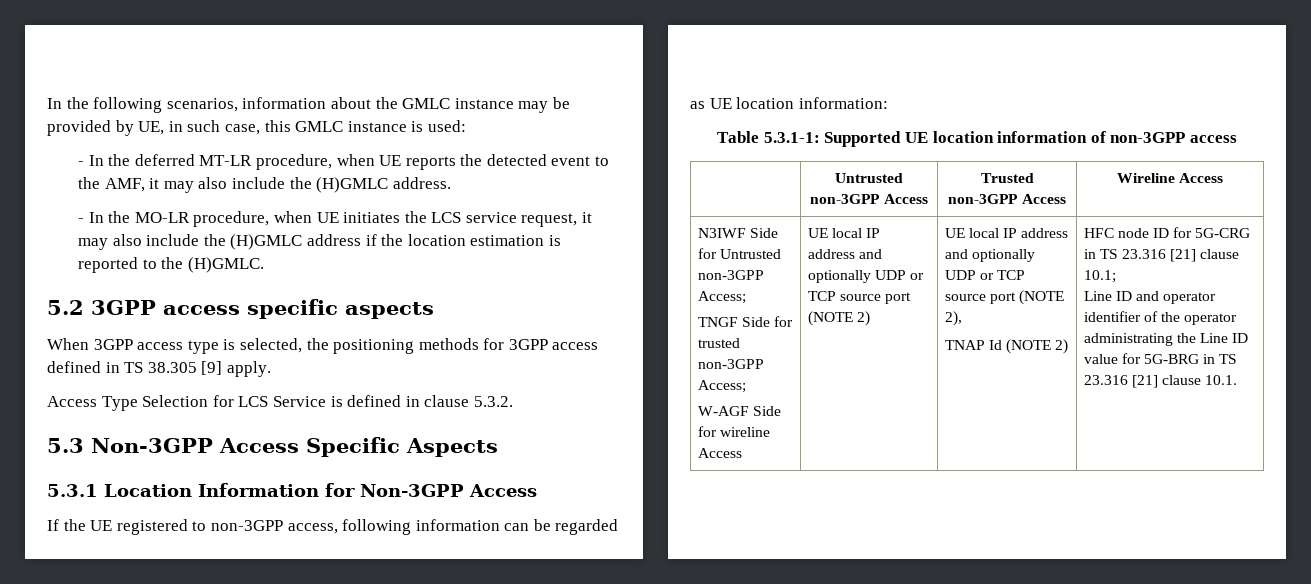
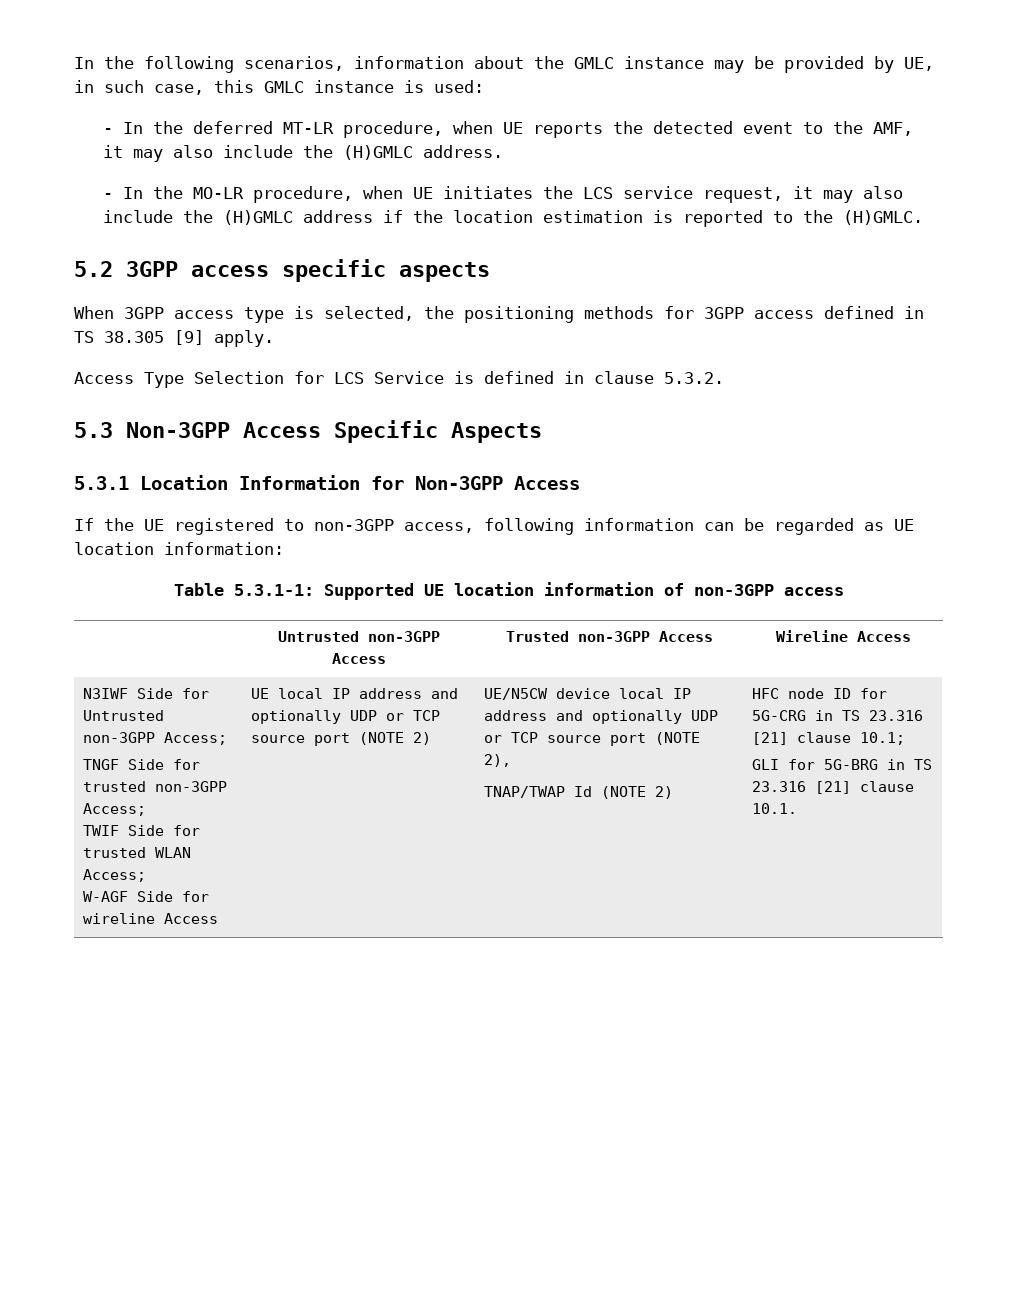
(746, 386) none -> [82,825,200,836] [82,847,191,858] [82,869,146,882] // TWIF Side for trusted WLAN Access;
[944,228,965,238] UE -> [483,688,610,700] UE/N5CW device
[944,340,985,350] TNAP -> [483,786,565,798] TNAP/TWAP
[1083,291,1217,304] [1083,311,1238,325] [1083,333,1249,346] [1083,354,1118,364] Line ID and operator identifier of the operator administrating the Line ID value -> [751,759,779,770] GLI

